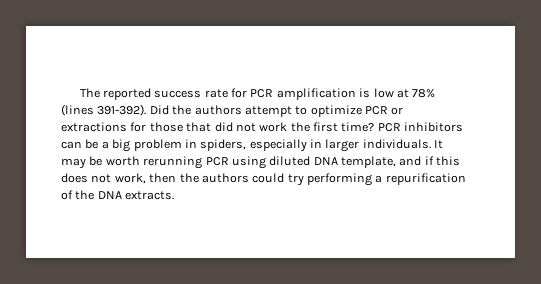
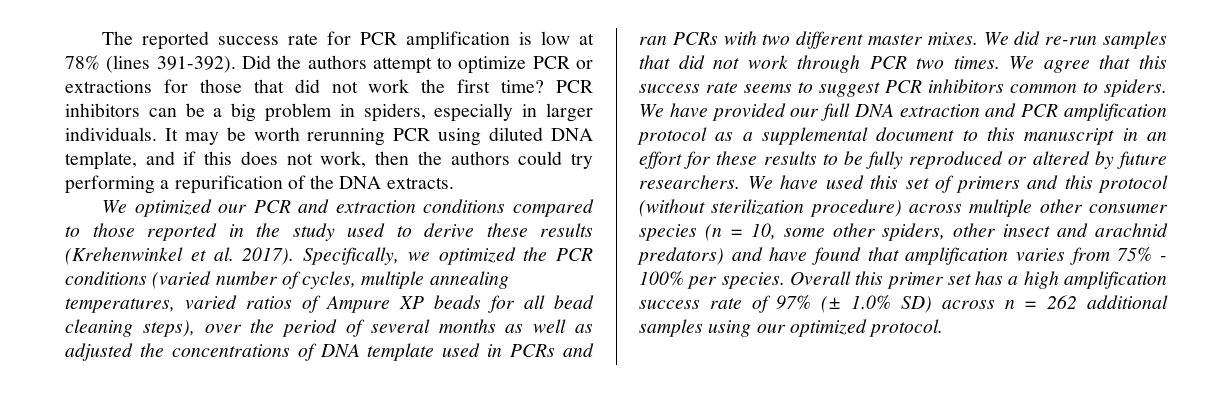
(175, 195) none -> [102,199,594,217] [65,223,593,241] [65,247,593,265] [65,271,509,289] [65,295,594,313] [65,319,594,337] [65,343,595,361] [639,31,1167,49] [639,55,1167,73] [639,79,1167,97] [639,103,1167,121] [637,127,1167,145] [639,151,1167,169] [639,175,1168,193] [639,199,1168,217] [639,223,1168,241] [637,247,1167,265] [639,271,1167,289] [639,295,1168,313] [639,319,944,337] // We optimized our PCR and extraction conditions compared to those reported in the study used to derive these results (Krehenwinkel et al. 2017). Specifically, we optimized the PCR conditions (varied number of cycles, multiple annealing temperatures, varied ratios of Ampure XP beads for all bead cleaning steps), over the period of several months as well as adjusted the concentrations of DNA template used in PCRs and ran PCRs with two different master mixes. We did re-run samples that did not work through PCR two times. We agree that this success rate seems to suggest PCR inhibitors common to spiders. We have provided our full DNA extraction and PCR amplification protocol as a supplemental document to this manuscript in an effort for these results to be fully reproduced or altered by future researchers. We have used this set of primers and this protocol (without sterilization procedure) across multiple other consumer species (n = 10, some other spiders, other insect and arachnid predators) and have found that amplification varies from 75% - 100% per species. Overall this primer set has a high amplification success rate of 97% (± 1.0% SD) across n = 262 additional samples using our optimized protocol.

